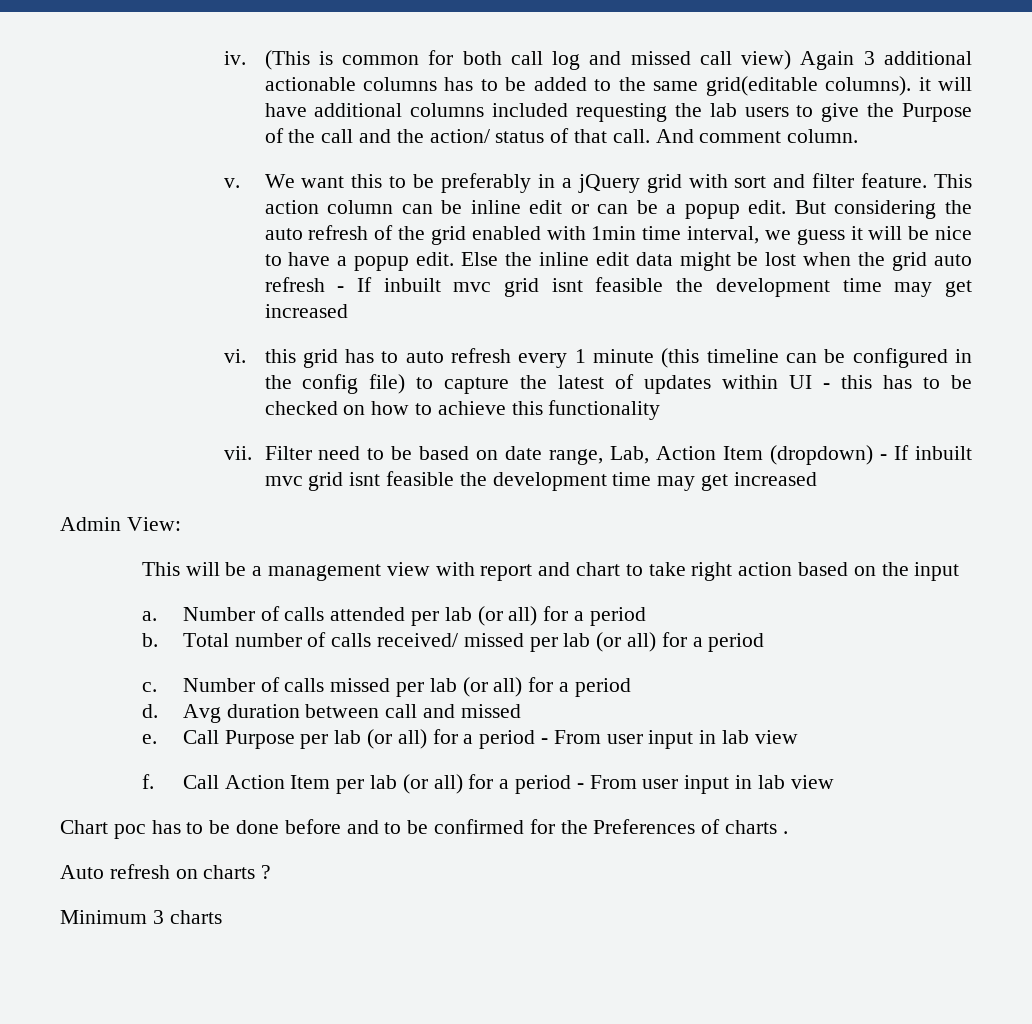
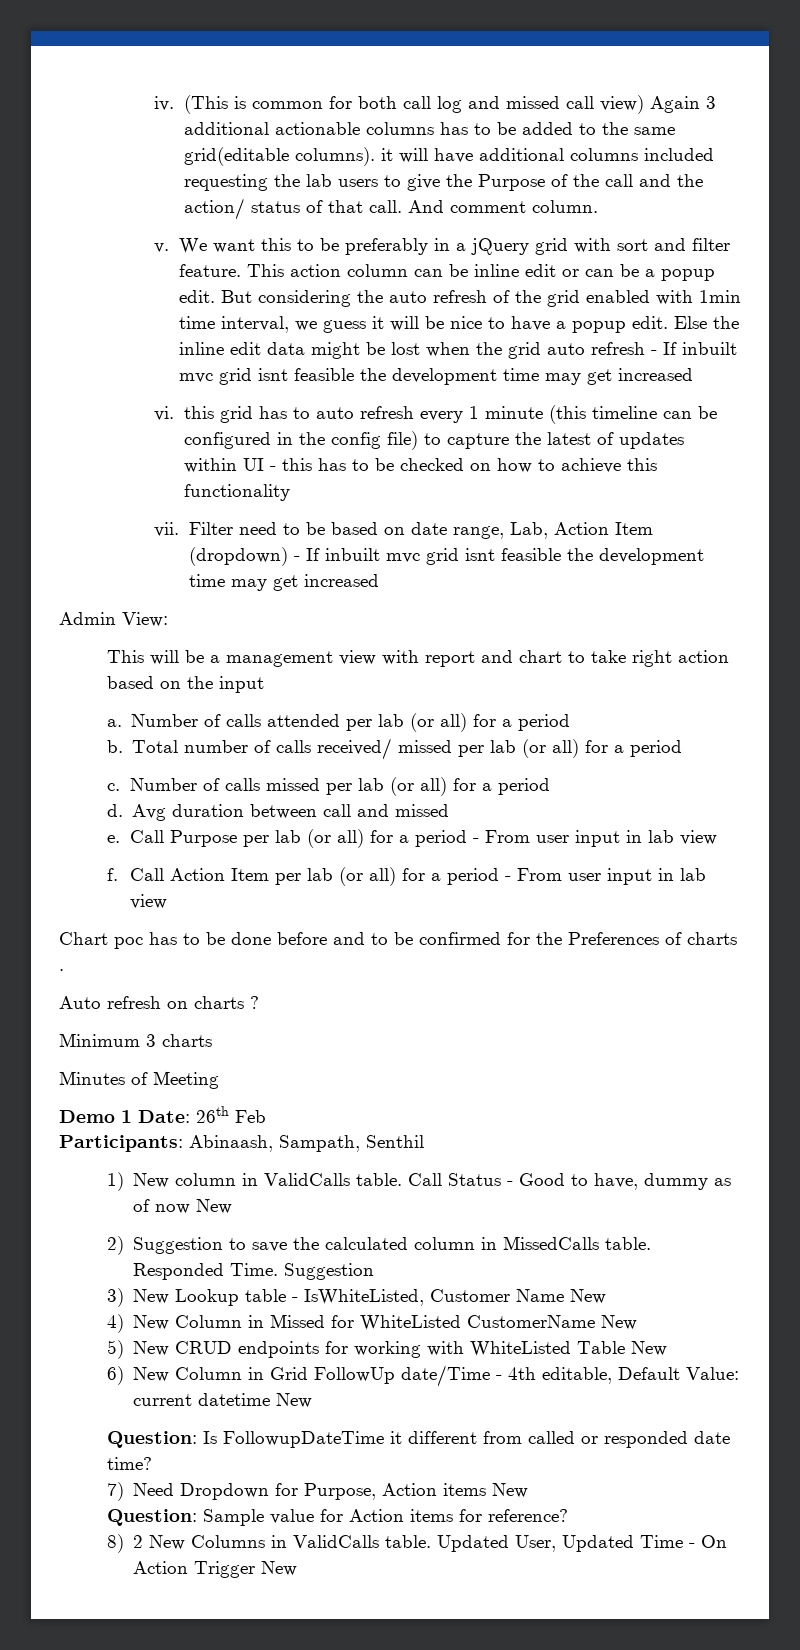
(222, 917) none -> [59,1071,219,1089] [59,1106,266,1123] [59,1135,424,1152] [106,1172,732,1191] [133,1199,233,1214] [106,1236,652,1255] [133,1263,375,1280] [106,1288,607,1307] [106,1314,638,1333] [106,1340,668,1359] [106,1365,740,1387] [133,1393,313,1408] [106,1431,730,1448] [106,1457,152,1470] [106,1482,529,1501] [106,1509,568,1526] [106,1534,728,1553] [133,1561,298,1578] // Minutes of Meeting // Demo 1 Date: 26th Feb // Participants: Abinaash, Sampath, Senthil // 1) New column in ValidCalls table. Call Status - Good to have, dummy as of now New // 2) Suggestion to save the calculated column in MissedCalls table. Responded Time. Suggestion // 3) New Lookup table - IsWhiteListed, Customer Name New // 4) New Column in Missed for WhiteListed CustomerName New // 5) New CRUD endpoints for working with WhiteListed Table New // 6) New Column in Grid FollowUp date/Time - 4th editable, Default Value: current datetime New // Question: Is FollowupDateTime it different from called or responded date time? // 7) Need Dropdown for Purpose, Action items New // Question: Sample value for Action items for reference? // 8) 2 New Columns in ValidCalls table. Updated User, Updated Time - On Action Trigger New

